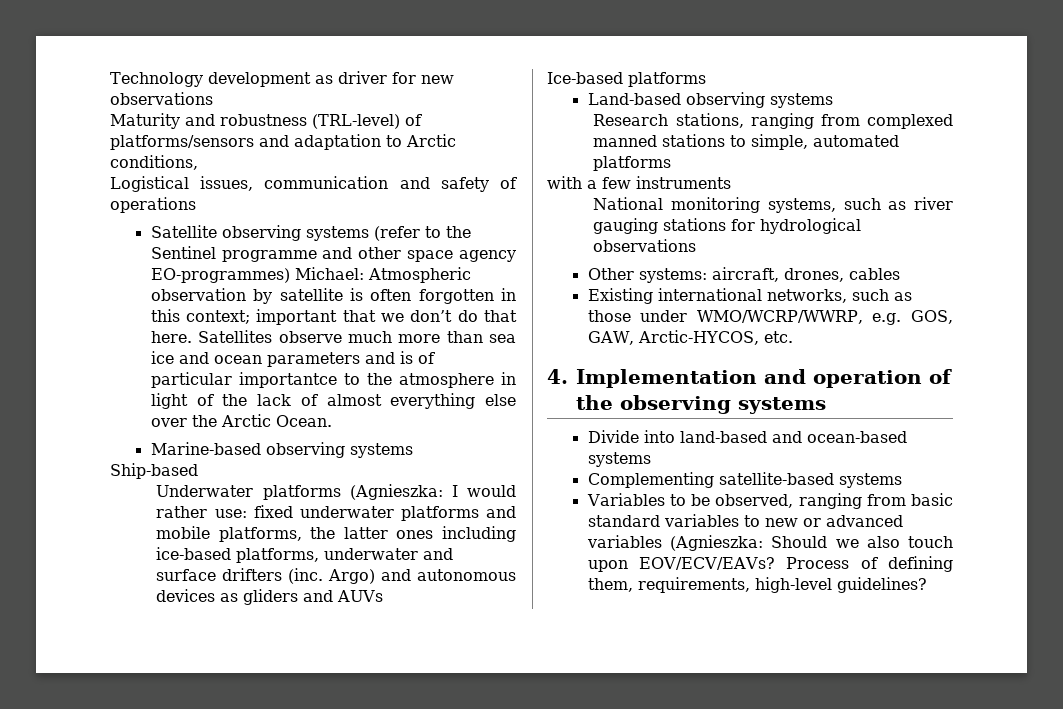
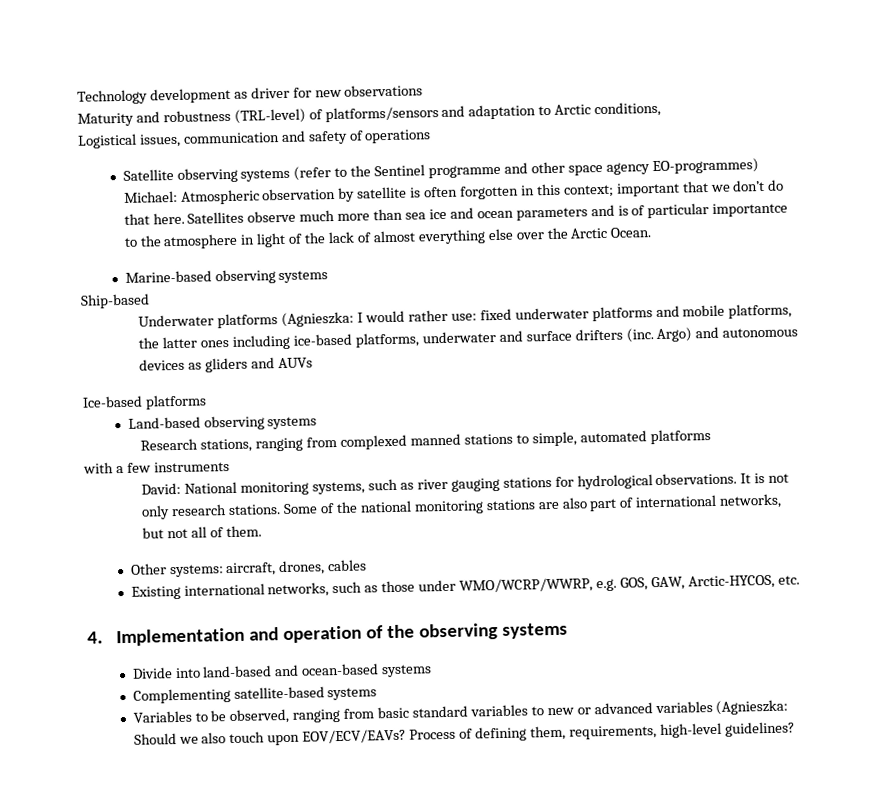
(731, 182) none -> [141,482,182,495] David:
[593,239,697,252] observations -> [655,472,790,486] [141,493,783,520] [142,525,263,539] observations. It is not only research stations. Some of the national monitoring stations are also part of international networks, but not all of them.

